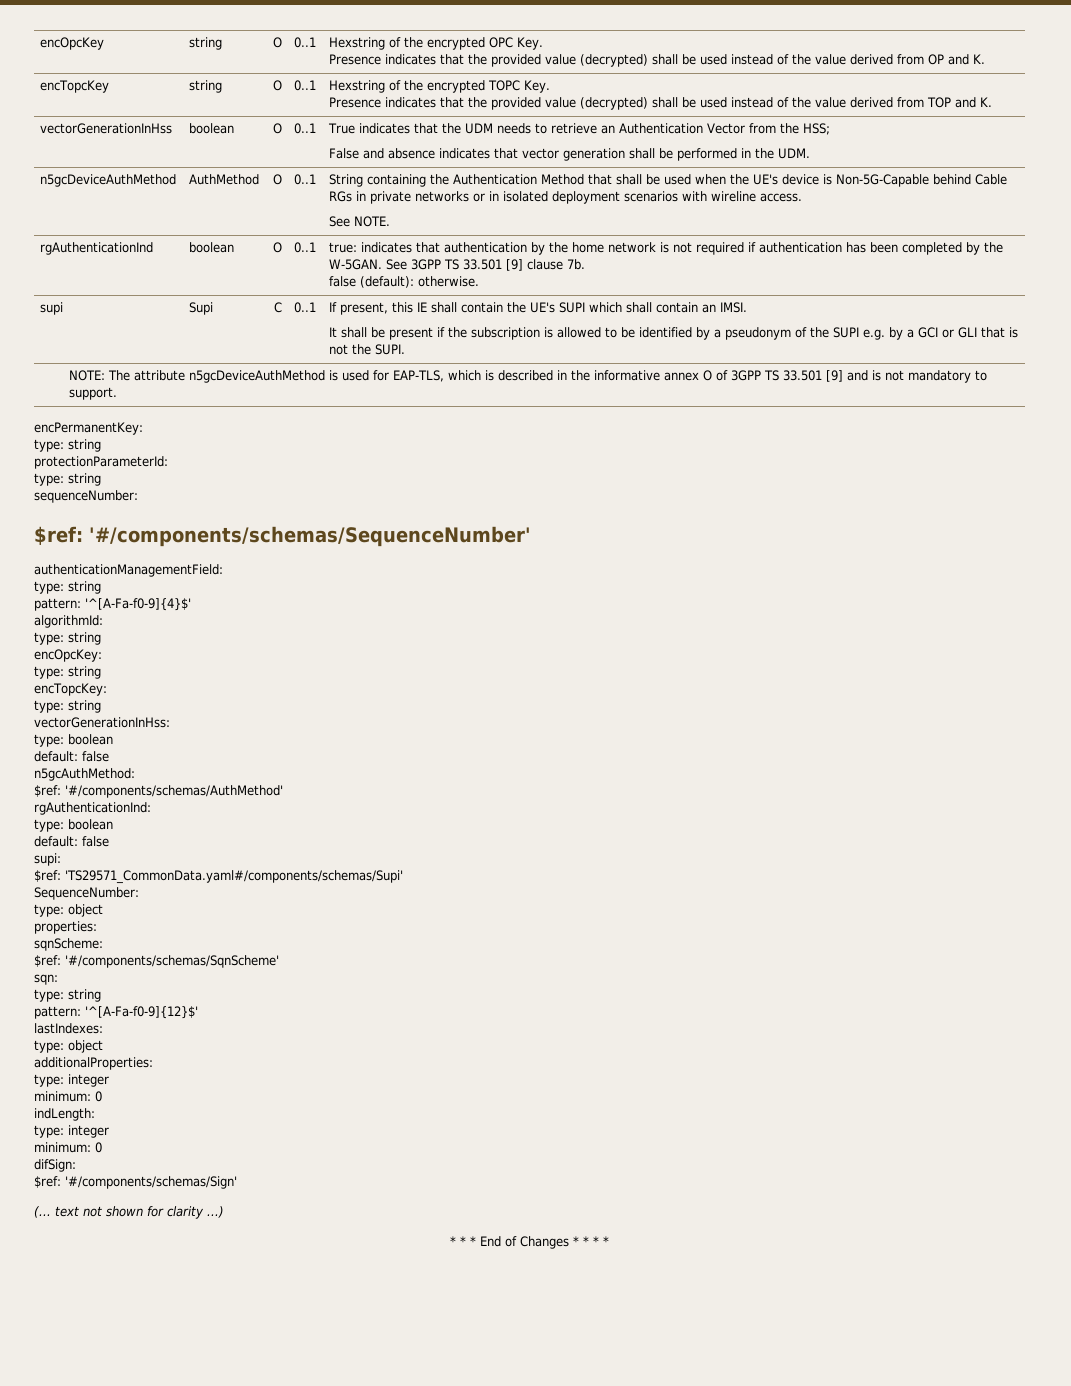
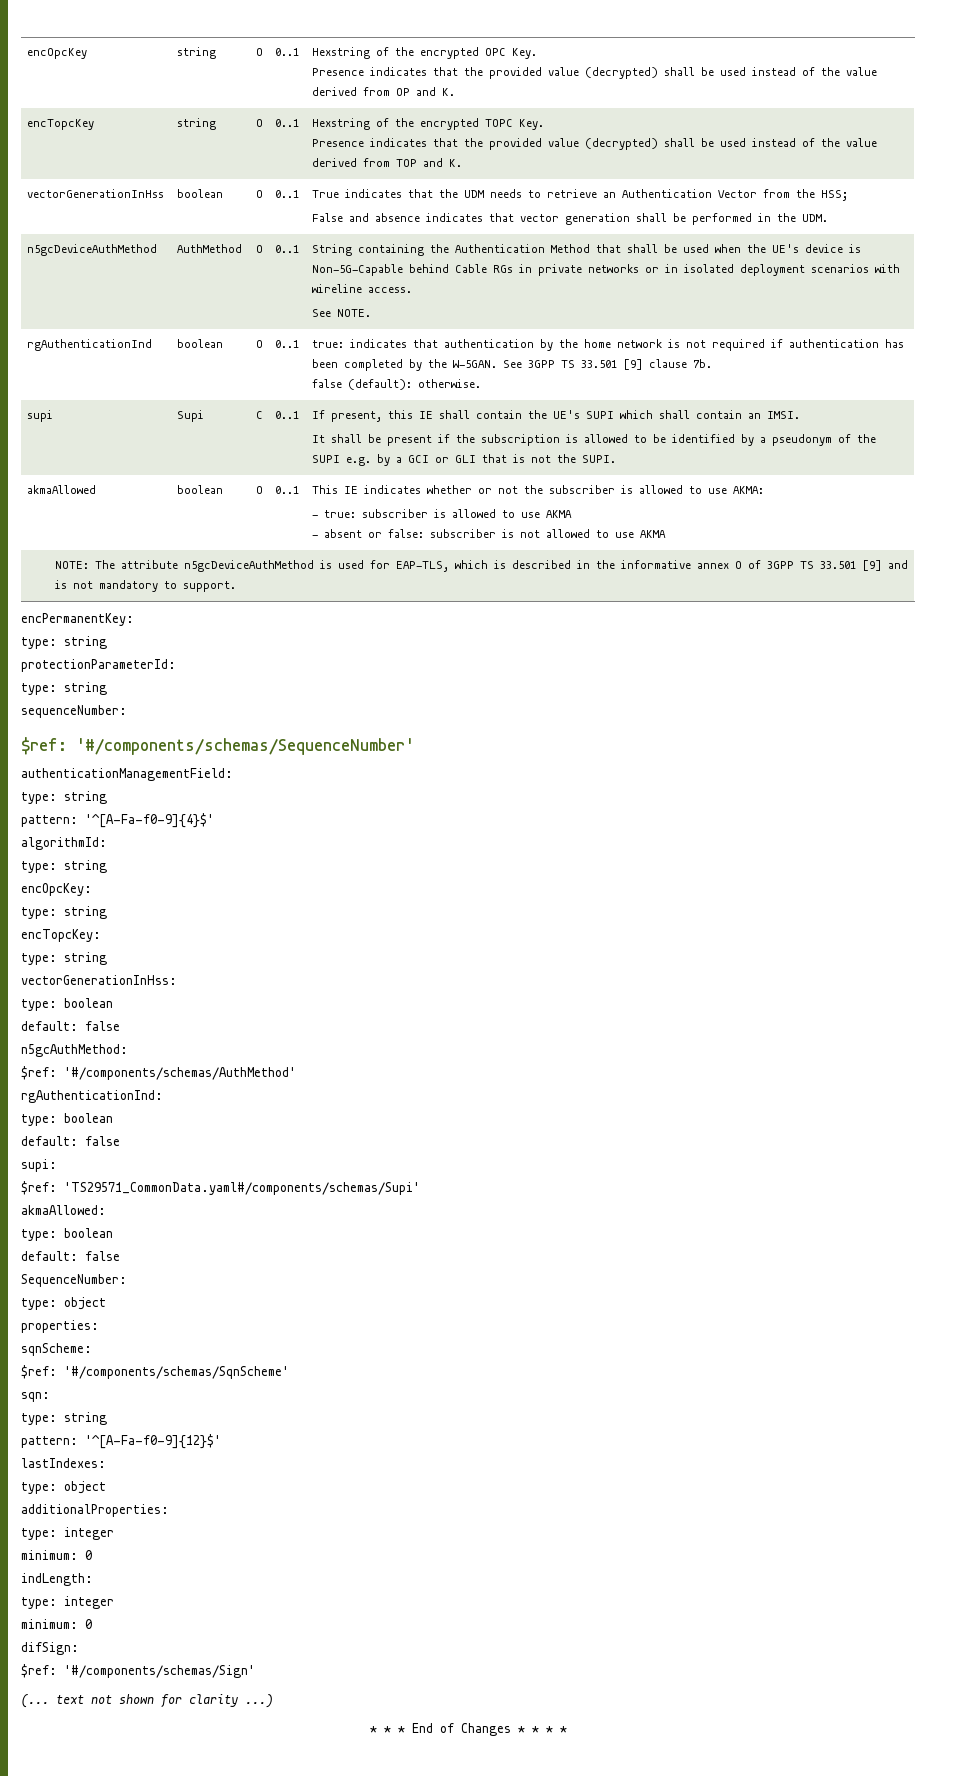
(406, 349) none -> [27,485,97,494] [177,485,224,494] [256,486,263,494] [275,486,300,494] [312,485,765,494] [312,509,573,518] [312,529,667,538] // akmaAllowed | boolean | O | 0..1 | This IE indicates whether or not the subscriber is allowed to use AKMA: // - true: subscriber is allowed to use AKMA // - absent or false: subscriber is not allowed to use AKMA
(403, 877) none -> [21,1205,106,1215] [21,1228,113,1241] [21,1251,120,1261] // akmaAllowed: // type: boolean // default: false

